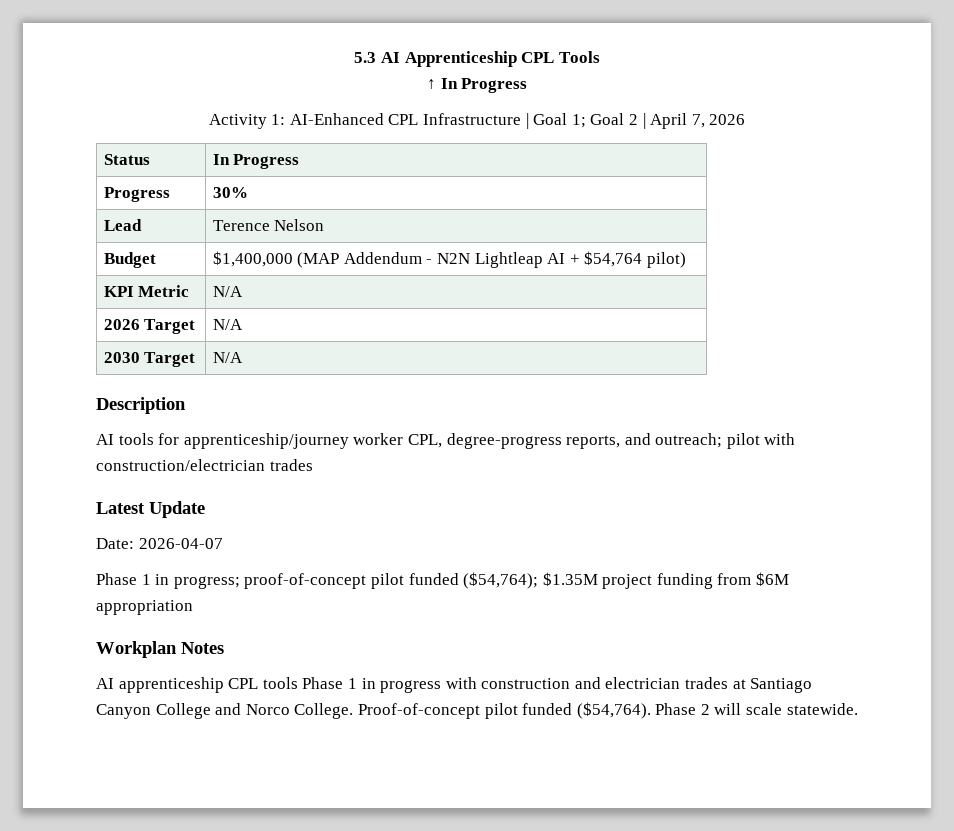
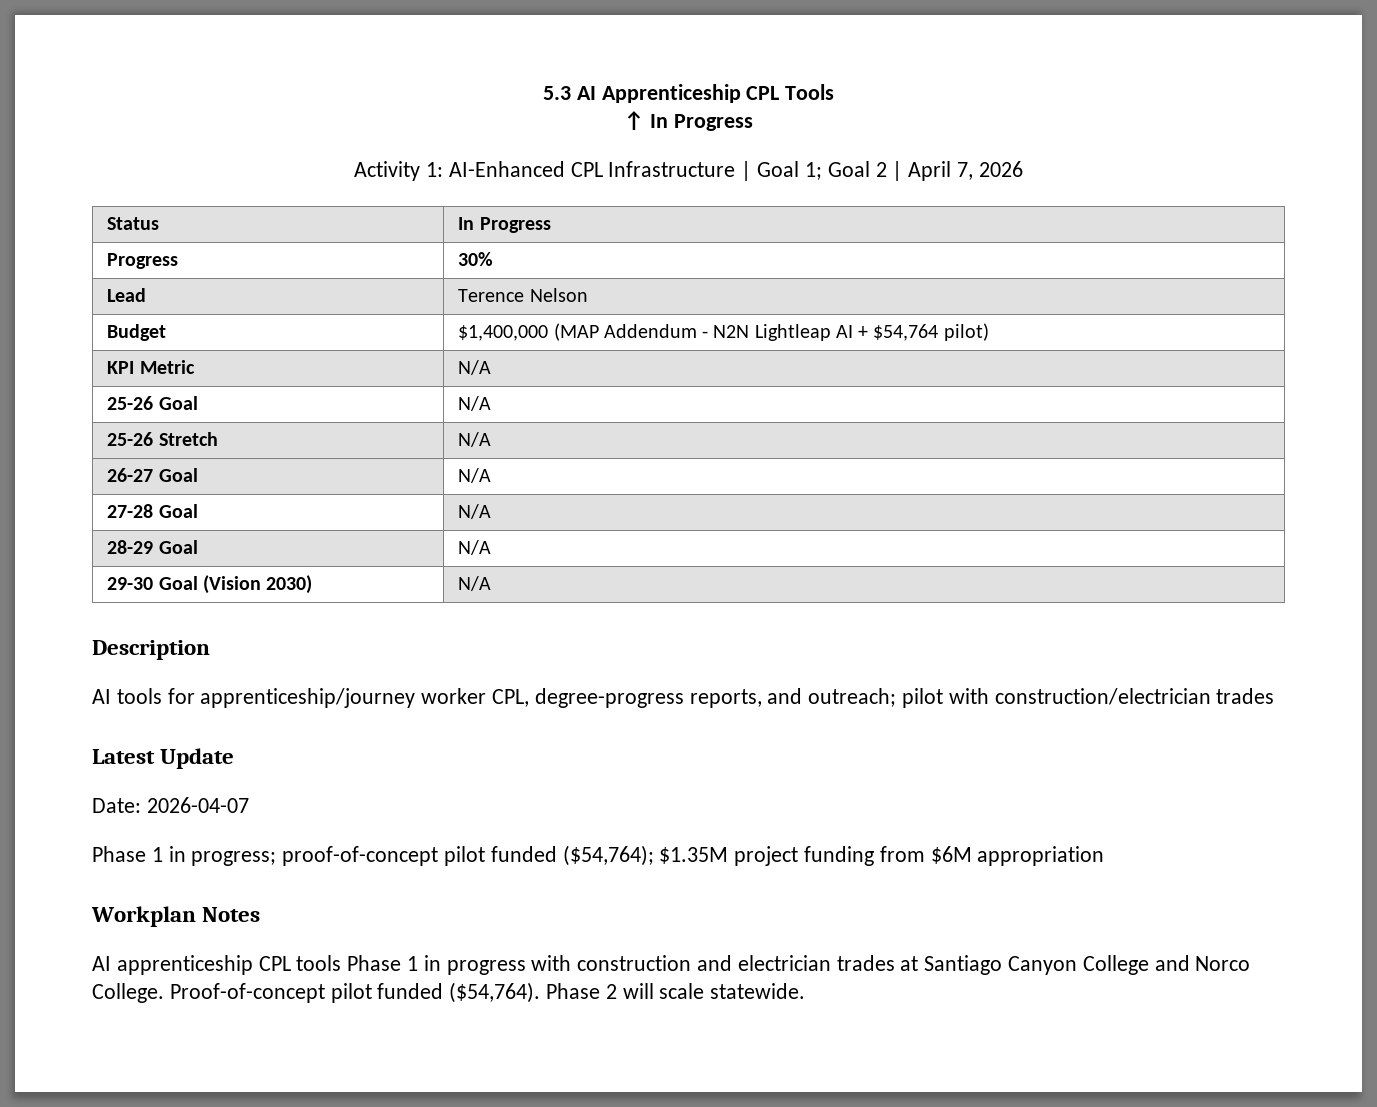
[103,319,196,334] [212,319,243,330] [103,352,196,367] 2026 Target | N/A // 2030 Target -> [107,396,198,410] [458,396,492,411] [107,432,218,446] [458,432,492,447] [107,468,198,482] [458,468,492,483] [107,504,198,518] [458,504,492,519] [107,540,198,554] [458,540,492,555] [107,575,313,594] 25-26 Goal | N/A // 25-26 Stretch | N/A // 26-27 Goal | N/A // 27-28 Goal | N/A // 28-29 Goal | N/A // 29-30 Goal (Vision 2030)

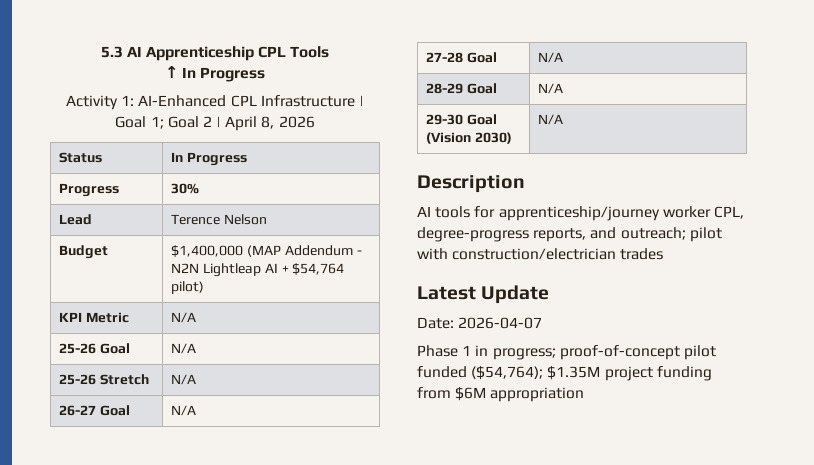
[956,162,973,180] 7, -> [261,116,275,129] 8,
[91,906,261,927] [92,955,1251,975] [92,982,806,1003] // Workplan Notes // AI apprenticeship CPL tools Phase 1 in progress with construction and electrician trades at Santiago Canyon College and Norco College. Proof-of-concept pilot funded ($54,764). Phase 2 will scale statewide. -> (585, 394) none

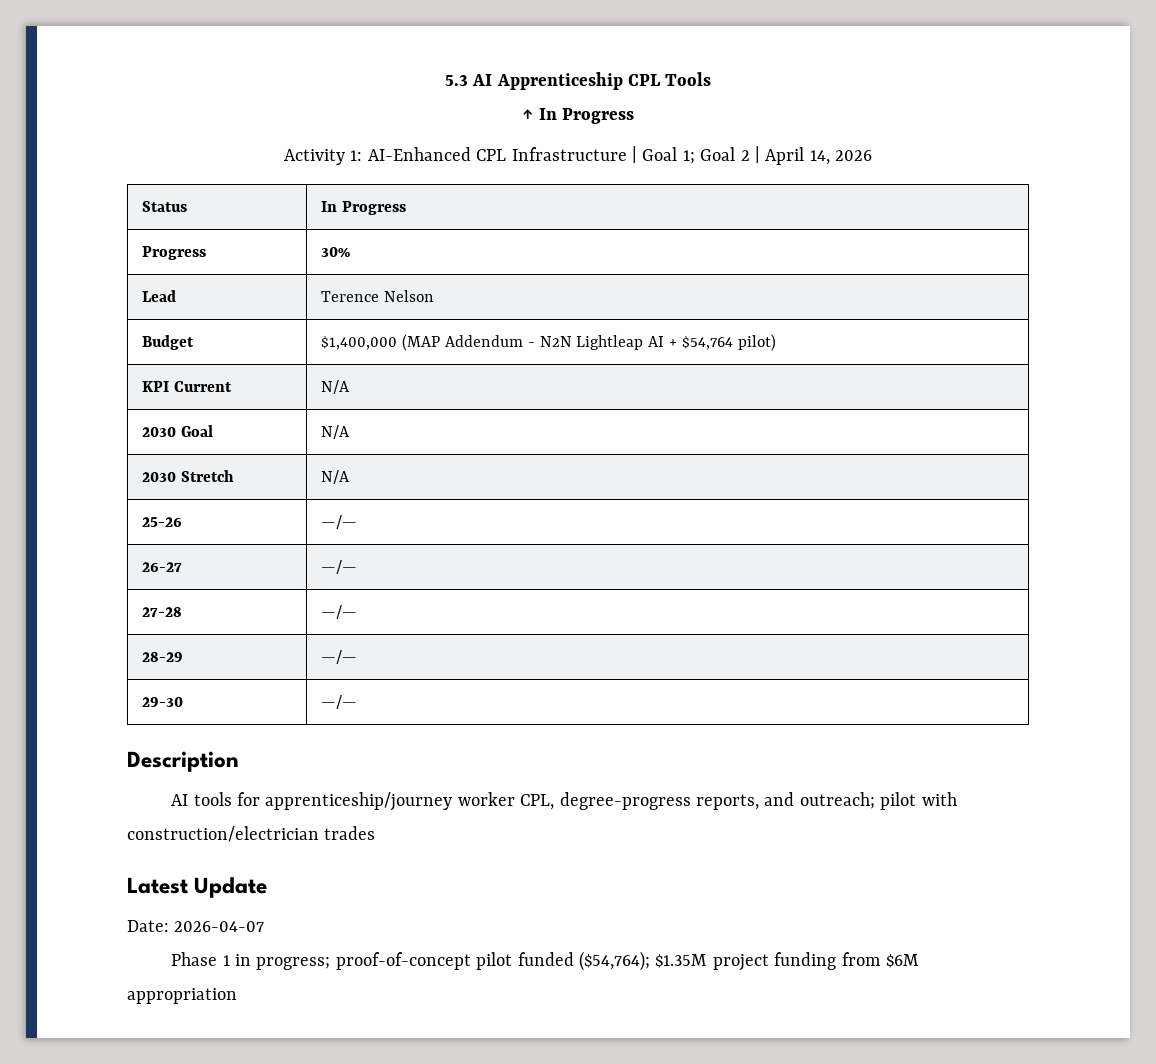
[261,116,275,129] 8, -> [809,150,830,165] 14,
[86,312,130,323] [171,312,197,323] [59,343,131,354] [171,343,197,354] [59,374,150,385] [171,374,197,385] Metric | N/A // 25-26 Goal | N/A // 25-26 Stretch | N/A -> [173,381,232,392] [321,380,351,394] [142,425,213,437] [321,425,351,439] [142,470,234,482] [321,470,351,484] [142,517,183,527] [321,515,358,529] Current | N/A // 2030 Goal | N/A // 2030 Stretch | N/A // 25-26 | —/—
[100,405,131,416] [171,405,197,416] Goal | N/A -> [321,560,358,574] | —/—
[467,52,498,63] [538,52,564,63] Goal | N/A -> [321,605,358,619] | —/—
[467,83,498,94] [538,83,564,94] Goal | N/A -> [321,650,358,664] | —/—
[467,114,498,125] [426,132,513,144] [538,114,564,125] Goal (Vision 2030) | N/A -> [321,695,358,709] | —/—

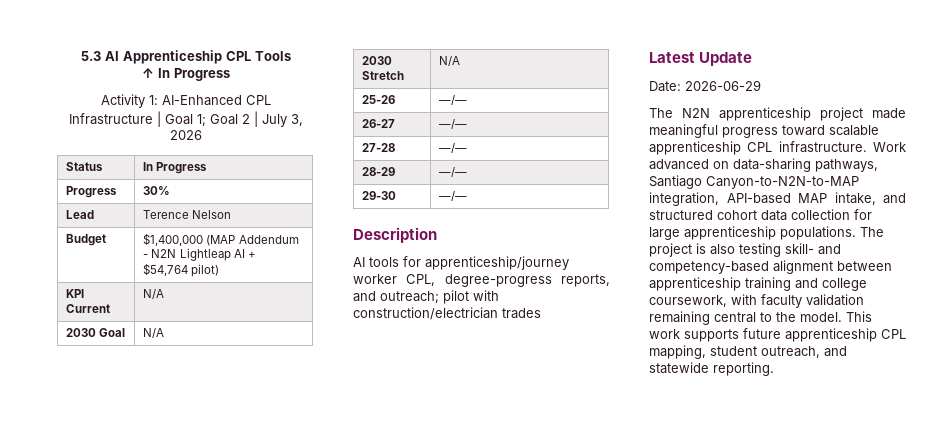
[765,147,830,165] April 14, -> [261,114,303,127] July 3,
[174,921,265,932] [171,951,919,971] [127,988,237,1004] 2026-04-07 // Phase 1 in progress; proof-of-concept pilot funded ($54,764); $1.35M project funding from $6M appropriation -> [685,80,761,91] [649,107,906,121] [649,124,879,138] [649,141,906,155] [649,158,878,172] [649,175,859,189] [649,192,906,206] [649,209,872,221] [649,226,884,240] [649,243,841,257] [649,260,892,274] [649,277,867,291] [649,294,864,308] [649,311,872,325] [649,328,906,342] [649,345,847,359] [649,362,774,376] 2026-06-29 // The N2N apprenticeship project made meaningful progress toward scalable apprenticeship CPL infrastructure. Work advanced on data-sharing pathways, Santiago Canyon-to-N2N-to-MAP integration, API-based MAP intake, and structured cohort data collection for large apprenticeship populations. The project is also testing skill- and competency-based alignment between apprenticeship training and college coursework, with faculty validation remaining central to the model. This work supports future apprenticeship CPL mapping, student outreach, and statewide reporting.

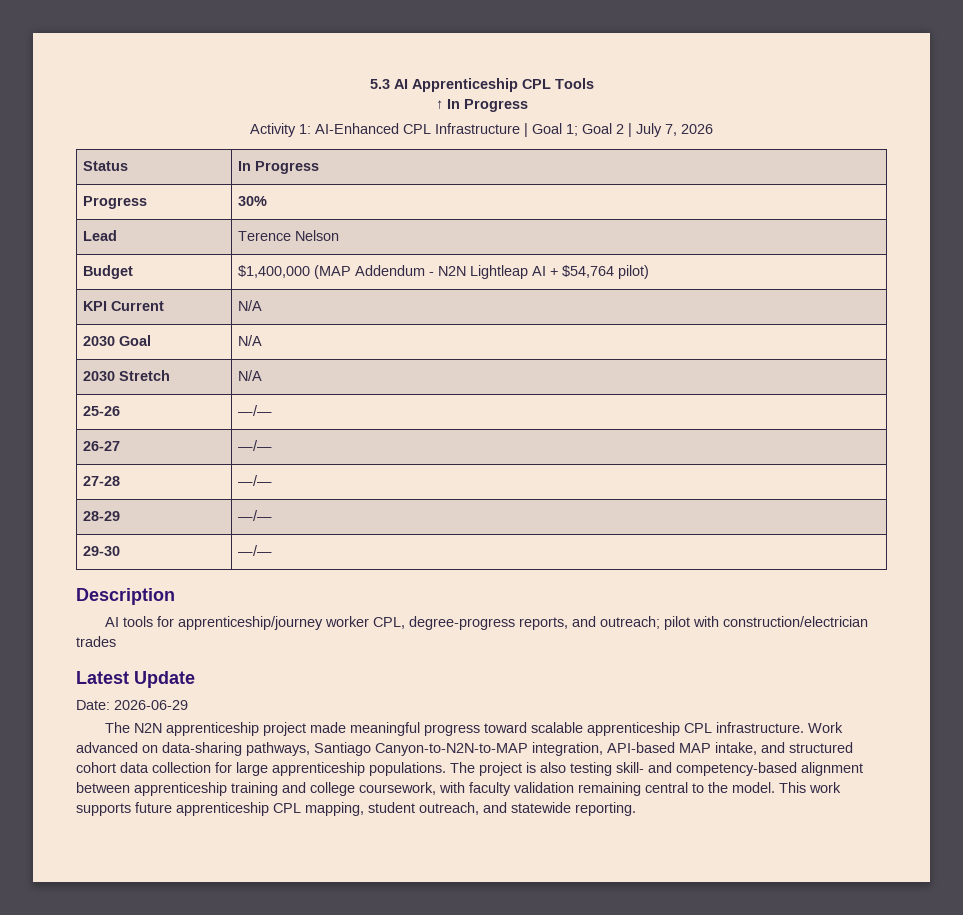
[290,114,303,126] 3, -> [665,124,677,136] 7,

